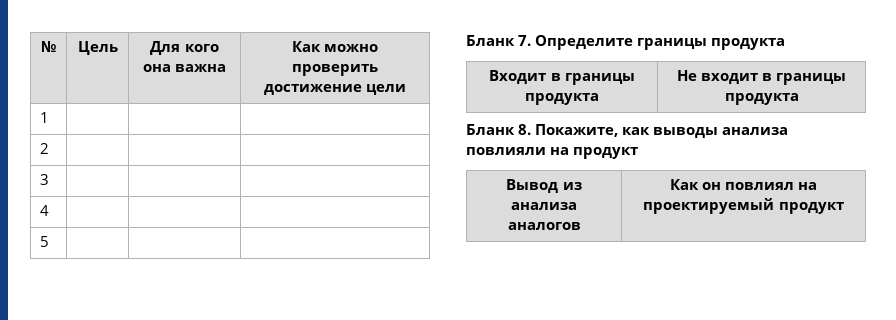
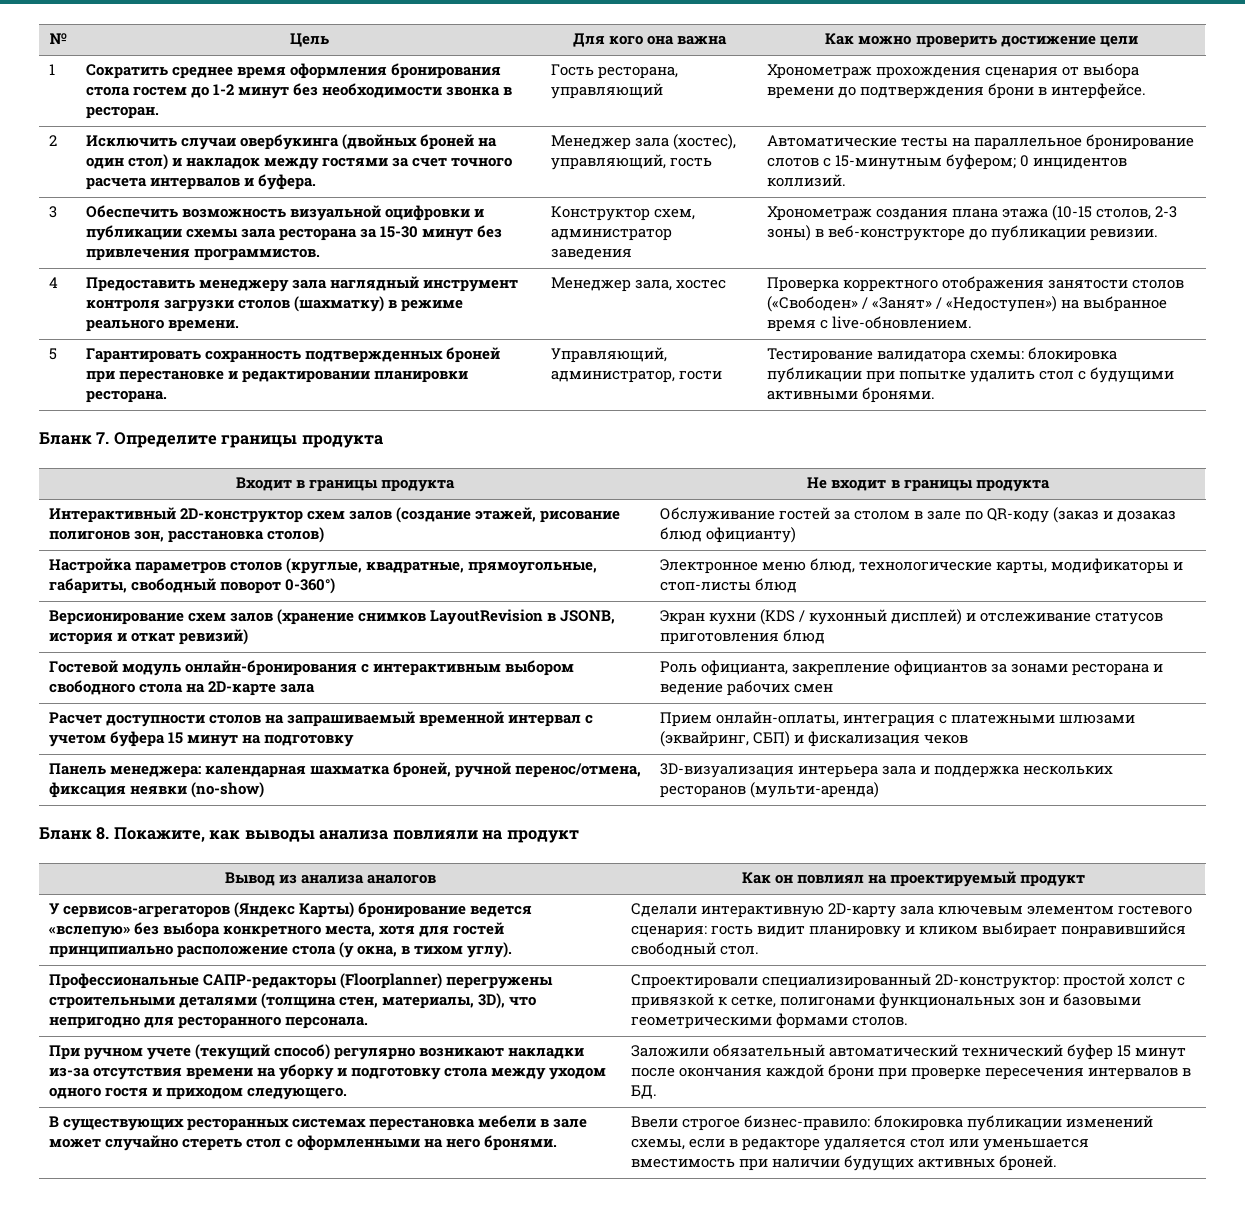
[40,143,50,154] [40,174,50,185] [40,205,50,216] [40,236,50,247] | | // 2 | | | // 3 | | | // 4 | | | // 5 | | | -> [85,63,501,79] [85,83,513,99] [85,106,159,119] [550,64,678,79] [550,83,663,99] [766,63,1139,79] [766,83,1147,99] [48,135,57,146] [85,134,498,150] [85,154,513,170] [85,174,316,190] [550,134,736,150] [550,154,712,170] [766,134,1194,150] [766,154,1128,170] [766,174,846,187] [48,206,57,218] [85,205,484,221] [85,225,503,241] [85,248,320,261] [550,206,695,221] [550,228,672,241] [550,248,632,260] [766,205,1178,221] [766,225,1159,241] [48,277,58,288] [85,276,518,292] [85,296,464,312] [85,319,239,332] [550,277,726,292] [766,276,1184,292] [766,296,1168,312] [766,316,972,332] [48,348,57,360] [85,347,500,363] [85,370,468,383] [85,390,167,403] [550,347,667,363] [550,370,722,383] [766,347,1117,363] [766,367,1175,383] [766,387,935,403] Сократить среднее время оформления бронирования стола гостем до 1-2 минут без необходимости звонка в ресторан. | Гость ресторана, управляющий | Хронометраж прохождения сценария от выбора времени до подтверждения брони в интерфейсе. // 2 | Исключить случаи овербукинга (двойных броней на один стол) и накладок между гостями за счет точного расчета интервалов и буфера. | Менеджер зала (хостес), управляющий, гость | Автоматические тесты на параллельное бронирование слотов с 15-минутным буфером; 0 инцидентов коллизий. // 3 | Обеспечить возможность визуальной оцифровки и публикации схемы зала ресторана за 15-30 минут без привлечения программистов. | Конструктор схем, администратор заведения | Хронометраж создания плана этажа (10-15 столов, 2-3 зоны) в веб-конструкторе до публикации ревизии. // 4 | Предоставить менеджеру зала наглядный инструмент контроля загрузки столов (шахматку) в режиме реального времени. | Менеджер зала, хостес | Проверка корректного отображения занятости столов («Свободен» / «Занят» / «Недоступен») на выбранное время с live-обновлением. // 5 | Гарантировать сохранность подтвержденных броней при перестановке и редактировании планировки ресторана. | Управляющий, администратор, гости | Тестирование валидатора схемы: блокировка публикации при попытке удалить стол с будущими активными бронями.
(799, 99) none -> [48,507,621,523] [48,527,324,543] [659,507,1177,523] [659,527,796,543] [48,558,598,574] [48,578,335,594] [659,558,1184,574] [659,578,797,593] [48,609,616,625] [48,629,248,645] [659,609,1164,625] [659,629,825,645] [48,660,575,676] [48,680,315,696] [659,660,1164,676] [659,680,833,696] [48,711,594,727] [48,731,355,747] [659,711,1136,727] [659,731,968,747] [48,762,642,778] [48,782,264,798] [659,763,1114,778] [659,782,879,798] // Интерактивный 2D-конструктор схем залов (создание этажей, рисование полигонов зон, расстановка столов) | Обслуживание гостей за столом в зале по QR-коду (заказ и дозаказ блюд официанту) // Настройка параметров столов (круглые, квадратные, прямоугольные, габариты, свободный поворот 0-360°) | Электронное меню блюд, технологические карты, модификаторы и стоп-листы блюд // Версионирование схем залов (хранение снимков LayoutRevision в JSONB, история и откат ревизий) | Экран кухни (KDS / кухонный дисплей) и отслеживание статусов приготовления блюд // Гостевой модуль онлайн-бронирования с интерактивным выбором свободного стола на 2D-карте зала | Роль официанта, закрепление официантов за зонами ресторана и ведение рабочих смен // Расчет доступности столов на запрашиваемый временной интервал с учетом буфера 15 минут на подготовку | Прием онлайн-оплаты, интеграция с платежными шлюзами (эквайринг, СБП) и фискализация чеков // Панель менеджера: календарная шахматка броней, ручной перенос/отмена, фиксация неявки (no-show) | 3D-визуализация интерьера зала и поддержка нескольких ресторанов (мульти-аренда)
(844, 208) none -> [48,902,533,918] [48,922,505,938] [48,942,513,958] [630,903,1193,918] [630,922,1187,938] [630,942,759,957] [48,973,553,989] [48,993,537,1009] [48,1016,368,1029] [630,973,1186,989] [630,993,1142,1009] [630,1013,908,1029] [48,1044,585,1060] [48,1064,607,1080] [48,1087,347,1100] [630,1044,1187,1060] [630,1064,1192,1080] [630,1085,657,1099] [48,1115,588,1131] [48,1135,558,1151] [630,1115,1154,1131] [630,1138,1090,1151] [630,1155,1058,1171] // У сервисов-агрегаторов (Яндекс Карты) бронирование ведется «вслепую» без выбора конкретного места, хотя для гостей принципиально расположение стола (у окна, в тихом углу). | Сделали интерактивную 2D-карту зала ключевым элементом гостевого сценария: гость видит планировку и кликом выбирает понравившийся свободный стол. // Профессиональные САПР-редакторы (Floorplanner) перегружены строительными деталями (толщина стен, материалы, 3D), что непригодно для ресторанного персонала. | Спроектировали специализированный 2D-конструктор: простой холст с привязкой к сетке, полигонами функциональных зон и базовыми геометрическими формами столов. // При ручном учете (текущий способ) регулярно возникают накладки из-за отсутствия времени на уборку и подготовку стола между уходом одного гостя и приходом следующего. | Заложили обязательный автоматический технический буфер 15 минут после окончания каждой брони при проверке пересечения интервалов в БД. // В существующих ресторанных системах перестановка мебели в зале может случайно стереть стол с оформленными на него бронями. | Ввели строгое бизнес-правило: блокировка публикации изменений схемы, если в редакторе удаляется стол или уменьшается вместимость при наличии будущих активных броней.

